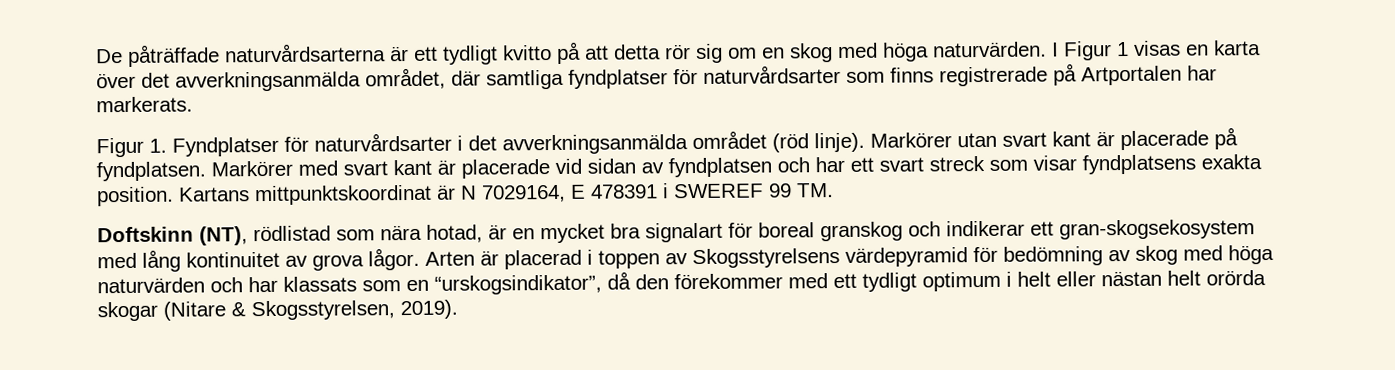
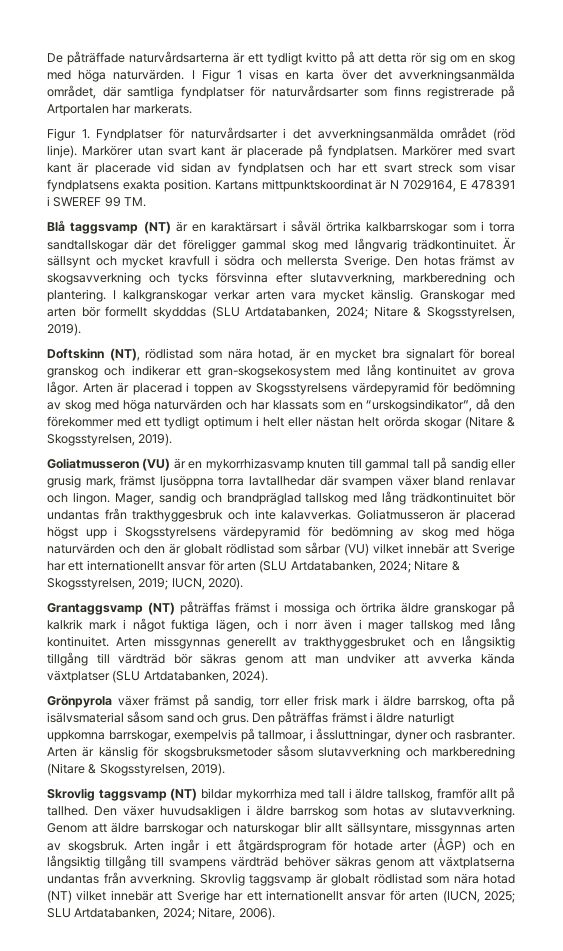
(834, 190) none -> [47,220,515,234] [47,237,516,252] [47,255,515,268] [47,272,515,285] [47,289,516,302] [47,306,515,319] [47,323,81,336] // Blå taggsvamp (NT) är en karaktärsart i såväl örtrika kalkbarrskogar som i torra sandtallskogar där det föreligger gammal skog med långvarig trädkontinuitet. Är sällsynt och mycket kravfull i södra och mellersta Sverige. Den hotas främst av skogsavverkning och tycks försvinna efter slutavverkning, markberedning och plantering. I kalkgranskogar verkar arten vara mycket känslig. Granskogar med arten bör formellt skydddas (SLU Artdatabanken, 2024; Nitare & Skogsstyrelsen, 2019).
(458, 309) none -> [47,457,516,471] [47,475,517,488] [47,491,516,505] [47,508,515,522] [47,526,516,539] [47,542,515,556] [47,560,460,573] [47,577,244,590] [47,601,516,615] [47,618,515,632] [47,635,515,649] [47,652,516,666] [47,670,269,683] [47,694,516,708] [47,711,454,725] [47,728,515,742] [47,745,515,759] [47,763,226,776] [47,787,515,801] [47,805,515,818] [47,822,516,835] [47,838,516,853] [47,855,515,869] [47,872,515,886] [47,890,515,903] [47,907,275,920] // Goliatmusseron (VU) är en mykorrhizasvamp knuten till gammal tall på sandig eller grusig mark, främst ljusöppna torra lavtallhedar där svampen växer bland renlavar och lingon. Mager, sandig och brandpräglad tallskog med lång trädkontinuitet bör undantas från trakthyggesbruk och inte kalavverkas. Goliatmusseron är placerad högst upp i Skogsstyrelsens värdepyramid för bedömning av skog med höga naturvärden och den är globalt rödlistad som sårbar (VU) vilket innebär att Sverige har ett internationellt ansvar för arten (SLU Artdatabanken, 2024; Nitare & Skogsstyrelsen, 2019; IUCN, 2020). // Grantaggsvamp (NT) påträffas främst i mossiga och örtrika äldre granskogar på kalkrik mark i något fuktiga lägen, och i norr även i mager tallskog med lång kontinuitet. Arten missgynnas generellt av trakthyggesbruket och en långsiktig tillgång till värdträd bör säkras genom att man undviker att avverka kända växtplatser (SLU Artdatabanken, 2024). // Grönpyrola växer främst på sandig, torr eller frisk mark i äldre barrskog, ofta på isälvsmaterial såsom sand och grus. Den påträffas främst i äldre naturligt uppkomna barrskogar, exempelvis på tallmoar, i åssluttningar, dyner och rasbranter. Arten är känslig för skogsbruksmetoder såsom slutavverkning och markberedning (Nitare & Skogsstyrelsen, 2019). // Skrovlig taggsvamp (NT) bildar mykorrhiza med tall i äldre tallskog, framför allt på tallhed. Den växer huvudsakligen i äldre barrskog som hotas av slutavverkning. Genom att äldre barrskogar och naturskogar blir allt sällsyntare, missgynnas arten av skogsbruk. Arten ingår i ett åtgärdsprogram för hotade arter (ÅGP) och en långsiktig tillgång till svampens värdträd behöver säkras genom att växtplatserna undantas från avverkning. Skrovlig taggsvamp är globalt rödlistad som nära hotad (NT) vilket innebär att Sverige har ett internationellt ansvar för arten (IUCN, 2025; SLU Artdatabanken, 2024; Nitare, 2006).

